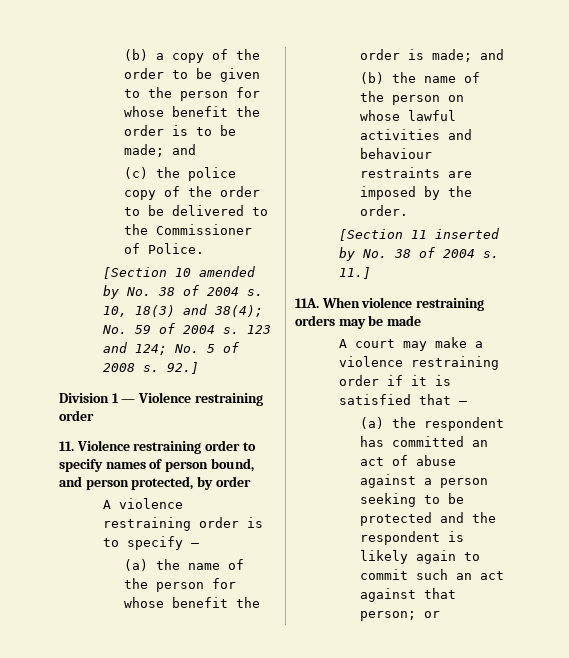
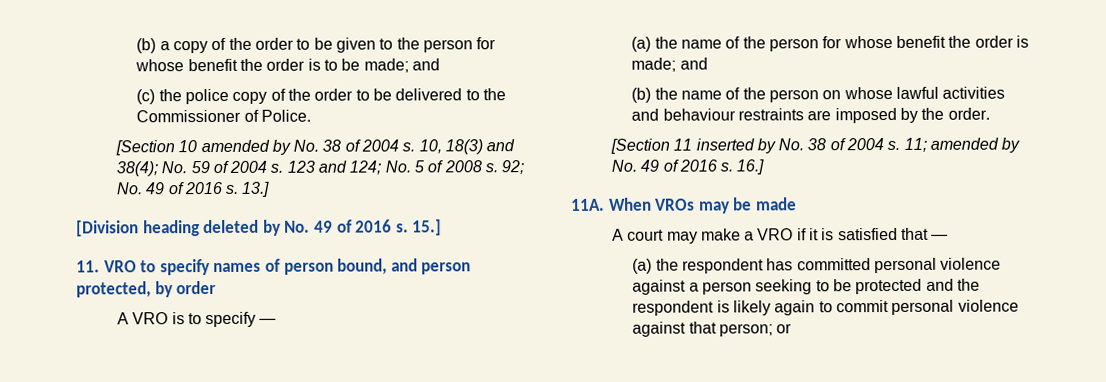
[167,362,200,374] [59,392,263,406] [59,410,94,421] [59,440,240,454] 92.] // Division 1 — Violence restraining order // 11. Violence restraining order -> [501,160,525,175] [115,181,271,197] [76,219,443,237] [76,260,137,273] 92; No. 49 of 2016 s. 13.] // [Division heading deleted by No. 49 of 2016 s. 15.] // 11. VRO
[119,498,184,509] [103,517,240,531] violence restraining order -> [132,312,169,325] VRO
[339,267,372,279] 11.] -> [903,137,1021,153] [610,159,765,175] 11; amended by No. 49 of 2016 s. 16.]
[361,297,484,311] [295,315,335,326] violence restraining orders -> [655,198,696,211] VROs
[339,356,500,370] [339,375,380,386] violence restraining order -> [757,228,794,241] VRO
[471,440,488,447] [359,455,456,466] an act of abuse -> [873,257,1002,274] personal violence
[415,569,504,580] such an act -> [891,299,1019,315] personal violence

